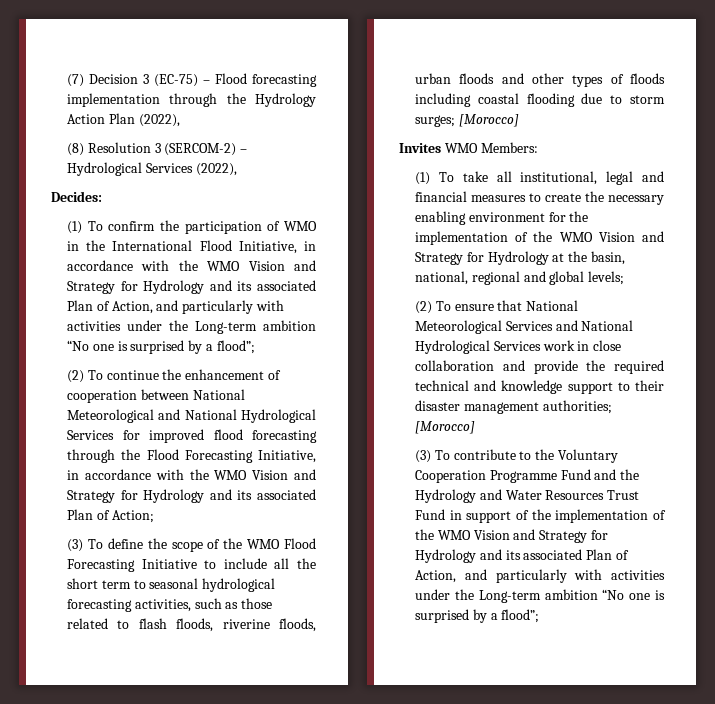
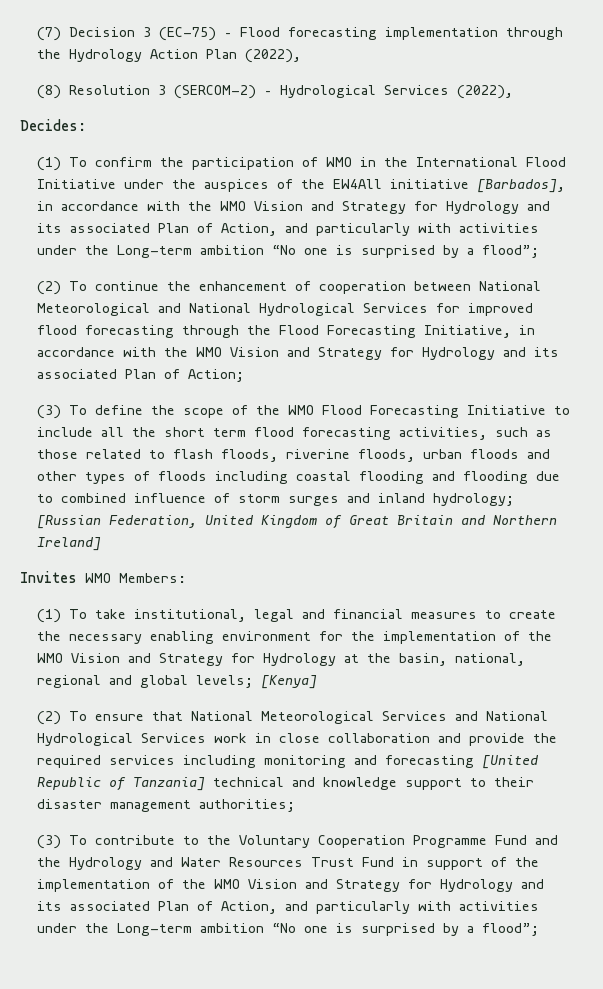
[238,241,297,254] Initiative, -> [37,179,566,193] Initiative under the auspices of the EW4All initiative [Barbados],
[133,578,276,592] to seasonal hydrological -> [254,427,295,437] flood
[581,93,665,104] [415,114,519,127] due to storm surges; [Morocco] -> [432,471,561,484] [37,493,515,506] [37,515,558,529] [37,537,102,551] and flooding due to combined influence of storm surges and inland hydrology; [Russian Federation, United Kingdom of Great Britain and Northern Ireland]
[496,171,512,182] all -> (127, 614) none
(625, 278) none -> [261,675,318,689] [Kenya]
(664, 367) none -> [109,755,540,769] [37,777,206,791] services including monitoring and forecasting [United Republic of Tanzania]
[415,421,476,434] [Morocco] -> (296, 805) none

